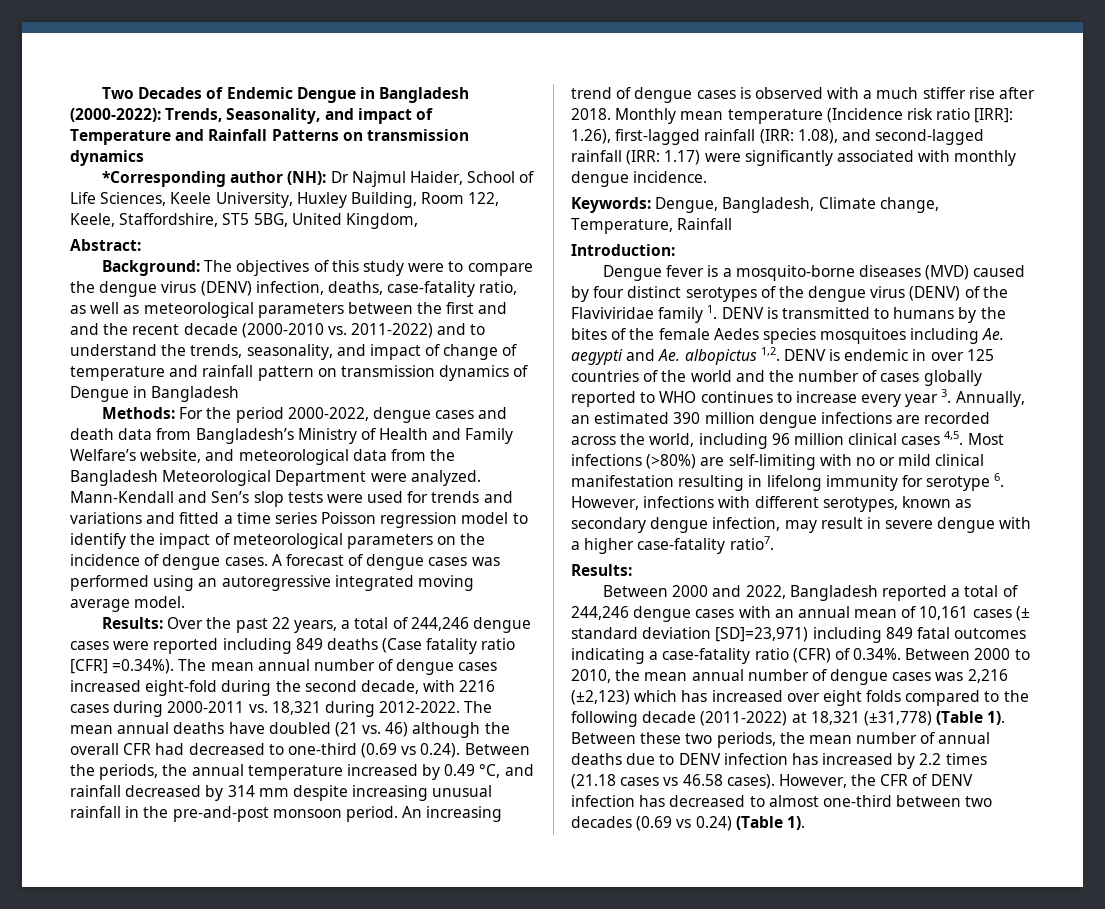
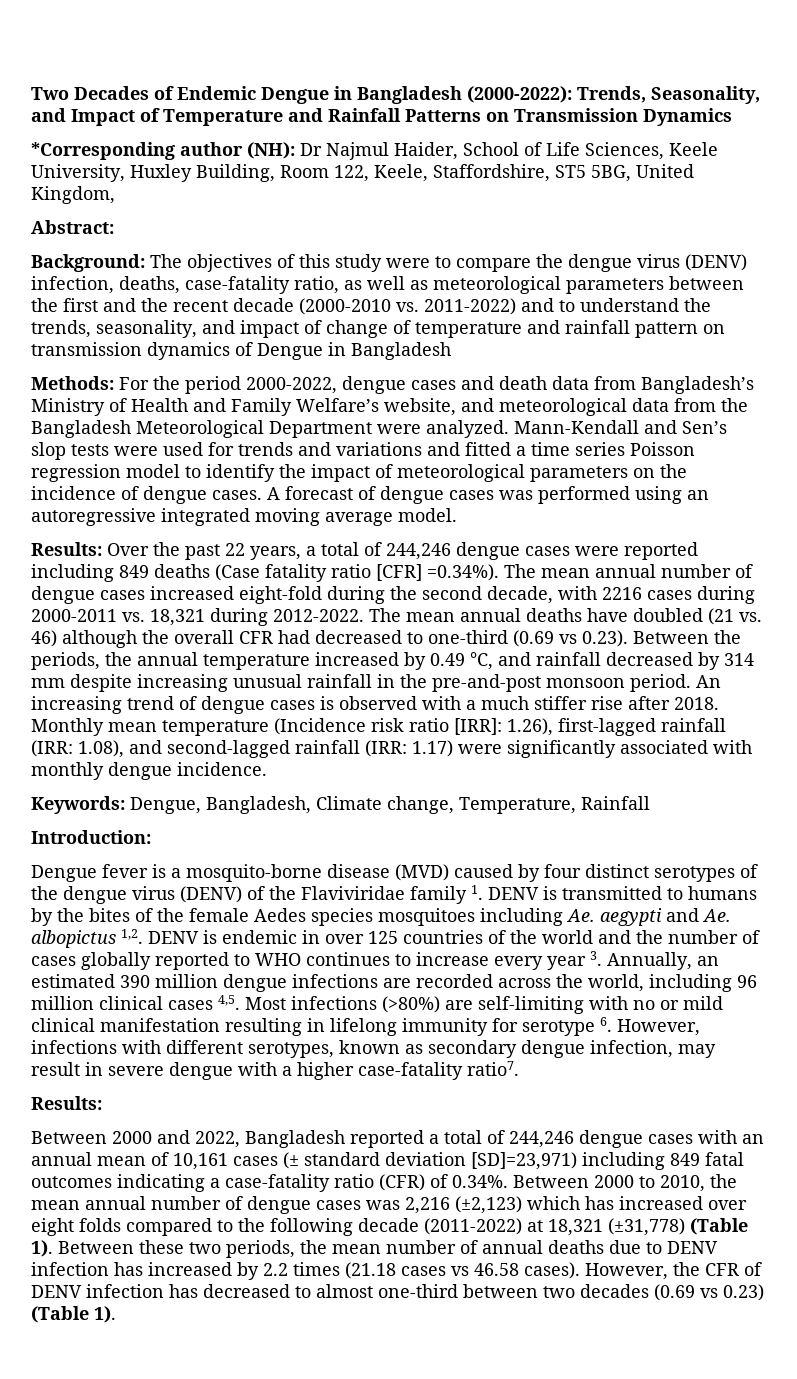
[357,108,412,124] impact -> [71,109,135,126] Impact
[366,129,469,141] [70,150,144,166] transmission dynamics -> [514,108,732,126] Transmission Dynamics
[70,323,99,335] and -> (136, 305) none
[420,743,461,758] 0.24). -> [582,630,628,647] 0.23).
[858,265,921,277] diseases -> [327,864,390,878] disease
[695,816,732,831] 0.24) -> [723,1284,764,1301] 0.23)

